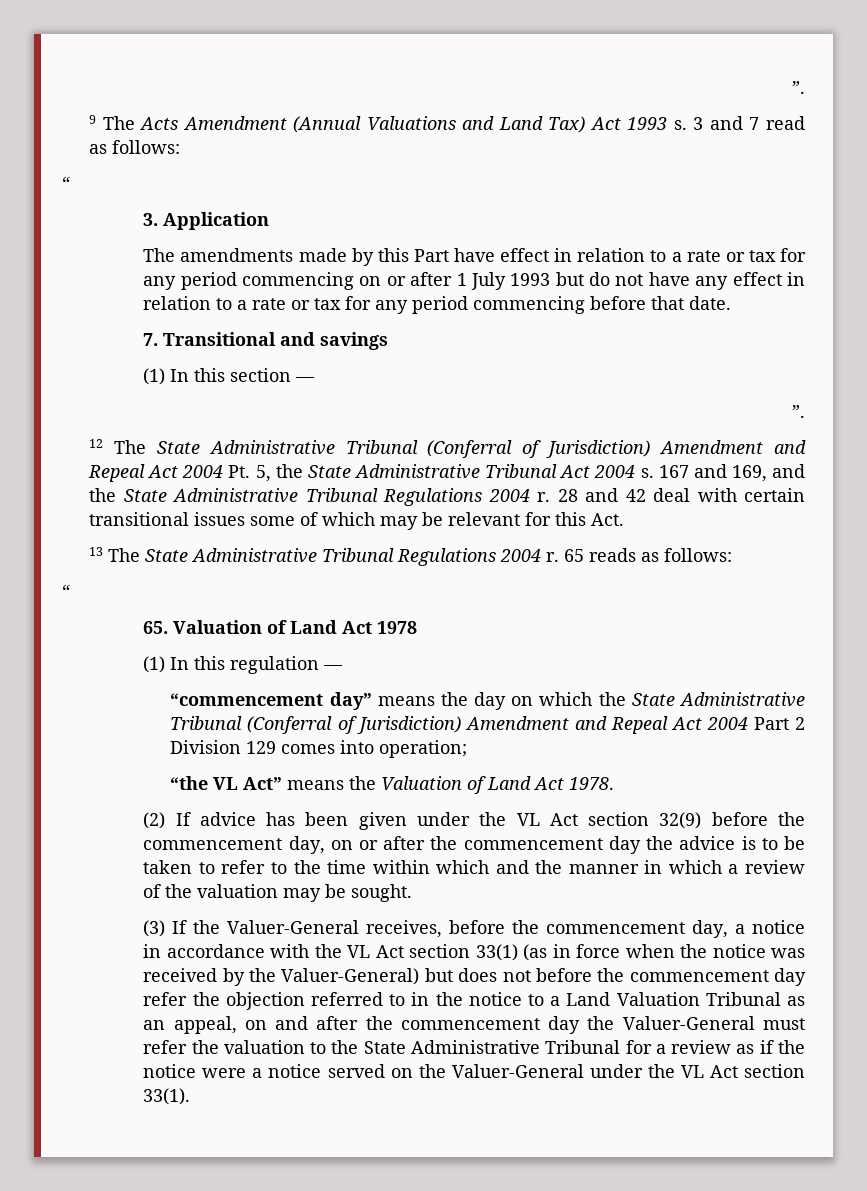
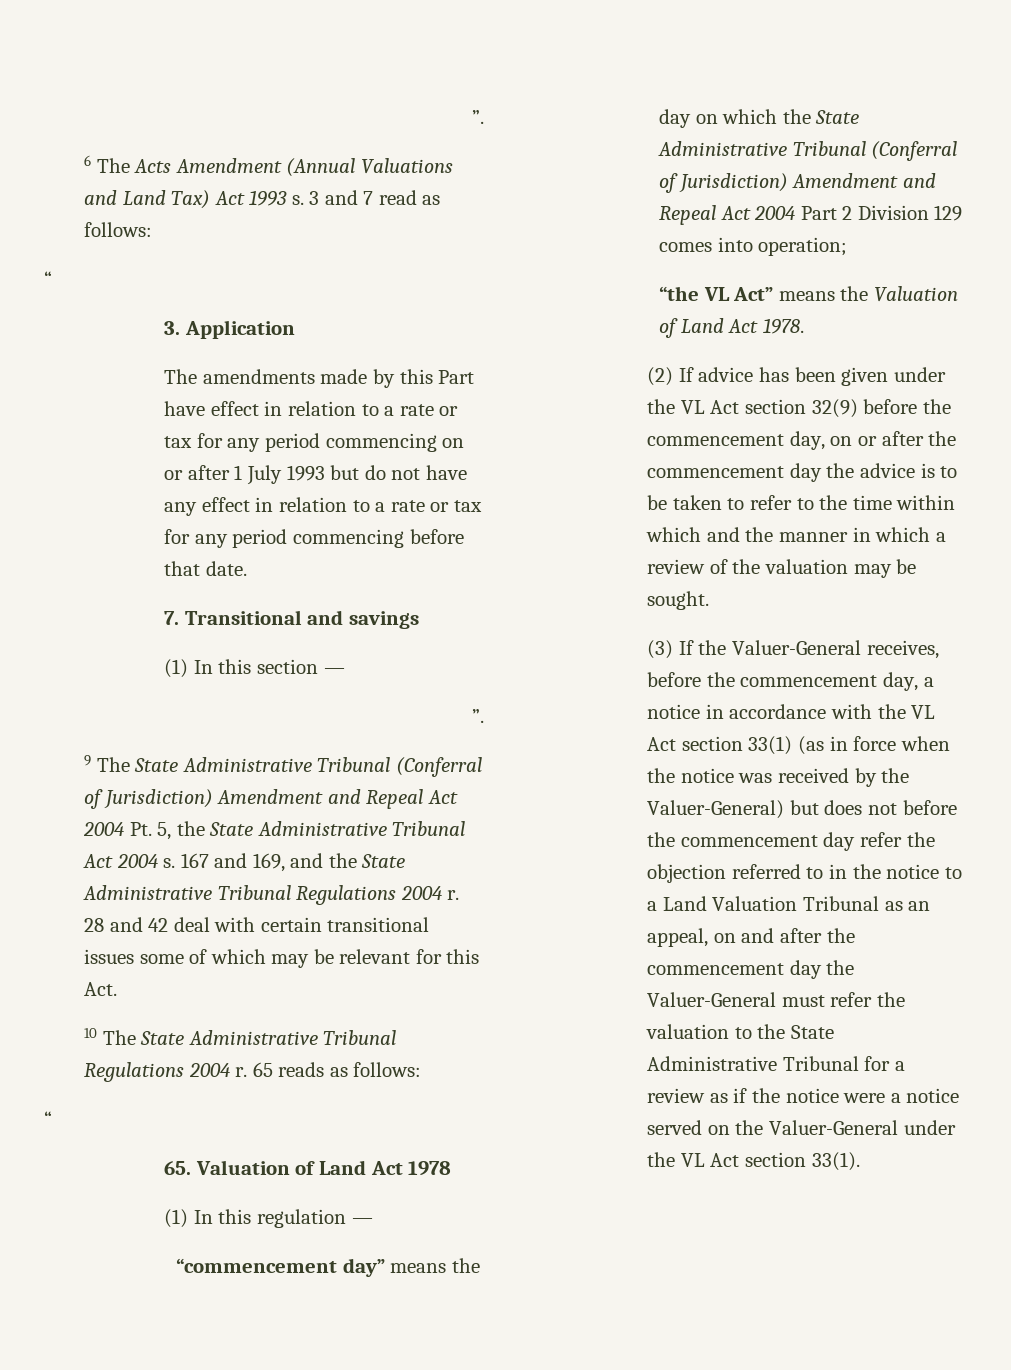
[792,81,805,94] [89,115,97,124] ”. // 9 -> [472,110,484,124] [84,155,92,166] ”. // 6
[89,439,104,448] 12 -> [84,755,92,766] 9
[89,547,104,556] 13 -> [84,1028,98,1038] 10

